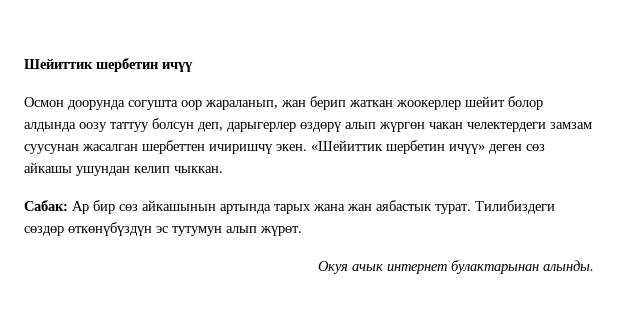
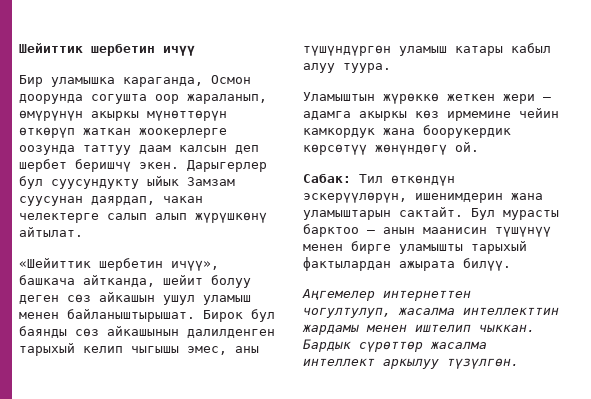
(193, 67) none -> [19,75,203,87] Бир уламышка караганда,
[281,96,543,110] [24,118,592,132] [24,140,545,154] [24,162,223,176] [24,200,555,214] [24,222,302,236] [318,260,594,274] жан берип жаткан жоокерлер шейит болор алдында оозу таттуу болсун деп, дарыгерлер өздөрү алып жүргөн чакан челектердеги замзам суусунан жасалган шербеттен ичиришчү экен. «Шейиттик шербетин ичүү» деген сөз айкашы ушундан келип чыккан. // Сабак: Ар бир сөз айкашынын артында тарых жана жан аябастык турат. Тилибиздеги сөздөр өткөнүбүздүн эс тутумун алып жүрөт. // Окуя ачык интернет булактарынан алынды. -> [19,110,227,121] [19,127,227,138] [19,145,259,155] [19,159,267,172] [19,176,235,189] [19,196,203,206] [19,212,267,223] [19,227,83,237] [19,258,219,271] [19,275,251,288] [19,292,251,305] [19,309,275,322] [19,326,275,338] [19,343,259,356] [303,43,551,56] [303,63,391,73] [303,92,551,104] [303,108,559,121] [303,125,511,138] [303,142,479,155] [303,173,455,186] [303,192,543,203] [303,207,559,220] [303,224,551,237] [303,241,527,254] [303,257,511,271] [302,289,471,301] [303,307,559,318] [302,324,535,335] [303,339,487,352] [303,358,519,369] өмүрүнүн акыркы мүнөттөрүн өткөрүп жаткан жоокерлерге оозунда таттуу даам калсын деп шербет беришчү экен. Дарыгерлер бул суусундукту ыйык Замзам суусунан даярдап, чакан челектерге салып алып жүрүшкөнү айтылат. // «Шейиттик шербетин ичүү», башкача айтканда, шейит болуу деген сөз айкашын ушул уламыш менен байланыштырышат. Бирок бул баянды сөз айкашынын далилденген тарыхый келип чыгышы эмес, аны түшүндүргөн уламыш катары кабыл алуу туура. // Уламыштын жүрөккө жеткен жери — адамга акыркы көз ирмемине чейин камкордук жана боорукердик көрсөтүү жөнүндөгү ой. // Сабак: Тил өткөндүн эскерүүлөрүн, ишенимдерин жана уламыштарын сактайт. Бул мурасты барктоо — анын маанисин түшүнүү менен бирге уламышты тарыхый фактылардан ажырата билүү. // Аңгемелер интернеттен чогултулуп, жасалма интеллекттин жардамы менен иштелип чыккан. Бардык сүрөттөр жасалма интеллект аркылуу түзүлгөн.

